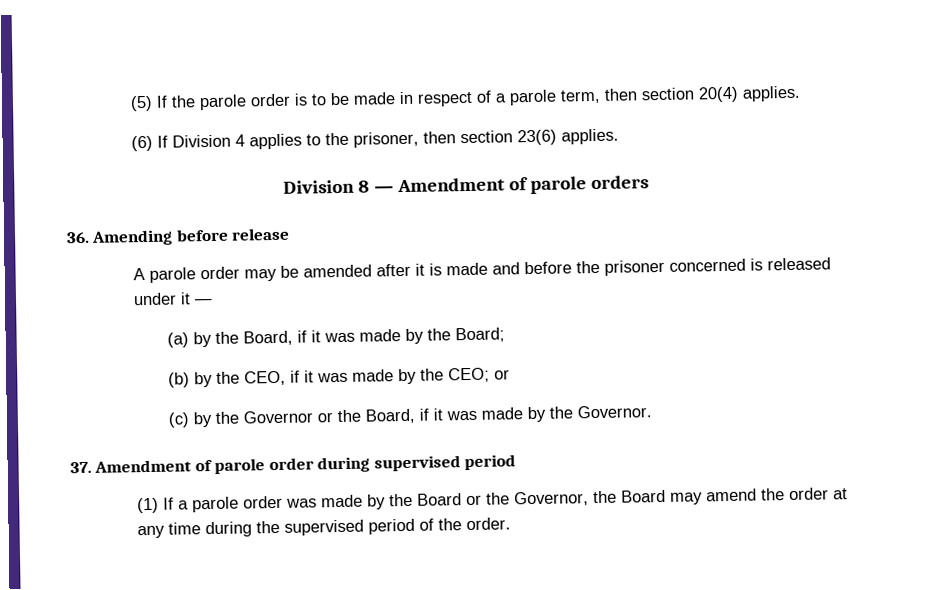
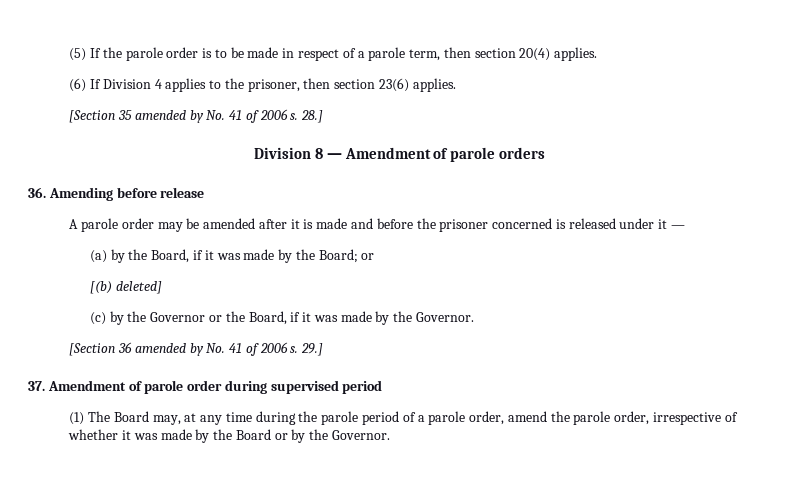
(619, 136) none -> [69,109,324,123] // [Section 35 amended by No. 41 of 2006 s. 28.]
[167,367,510,388] // (b) by the CEO, if it was made by the CEO; or -> [361,253,375,260] [89,281,162,294] or // [(b) deleted]
(652, 412) none -> [69,342,324,356] // [Section 36 amended by No. 41 of 2006 s. 29.]
[162,495,283,513] If a parole order -> [88,411,738,425] [68,429,132,440] The Board may, at any time during the parole period of a parole order, amend the parole order, irrespective of whether it
[485,487,848,507] [136,517,511,539] the Governor, the Board may amend the order at any time during the supervised period of the order. -> [291,429,391,443] by the Governor.

